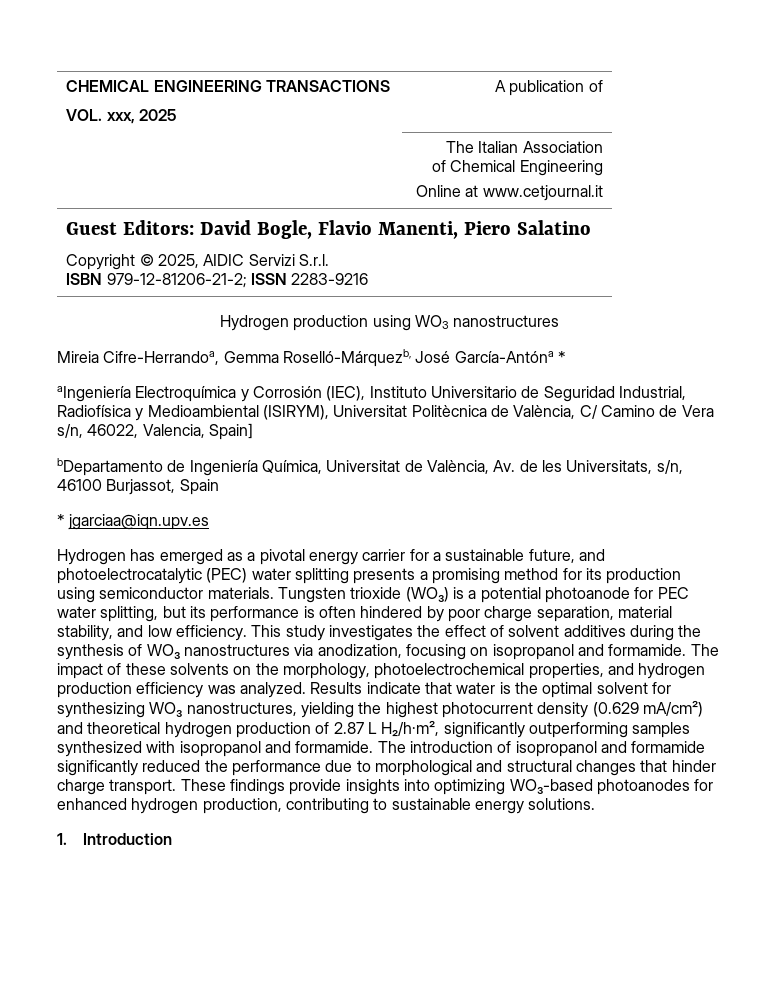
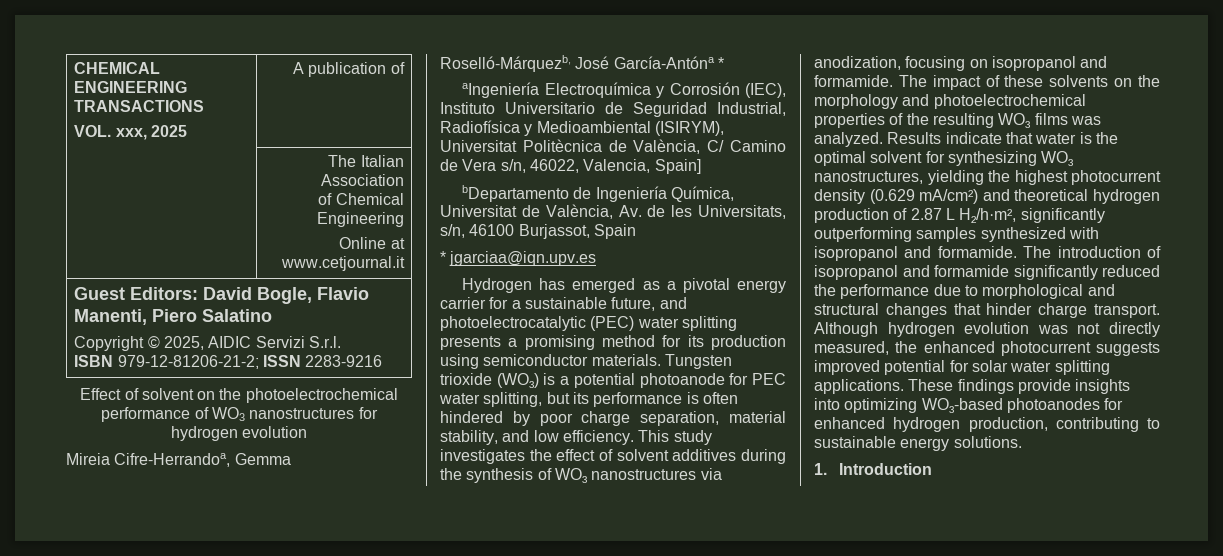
[219,315,560,331] Hydrogen production using WO3 nanostructures -> [80,388,398,403] [101,407,378,422] [170,426,308,441] Effect of solvent on the photoelectrochemical performance of WO3 nanostructures for hydrogen evolution
[282,663,706,679] [57,682,204,698] morphology, photoelectrochemical properties, and hydrogen production efficiency -> [814,94,1086,109] [814,113,1068,128] morphology and photoelectrochemical properties of the resulting WO₃ films
(177, 787) none -> [814,322,1160,337] [814,341,1160,356] [814,360,1110,375] [814,379,904,394] Although hydrogen evolution was not directly measured, the enhanced photocurrent suggests improved potential for solar water splitting applications.

